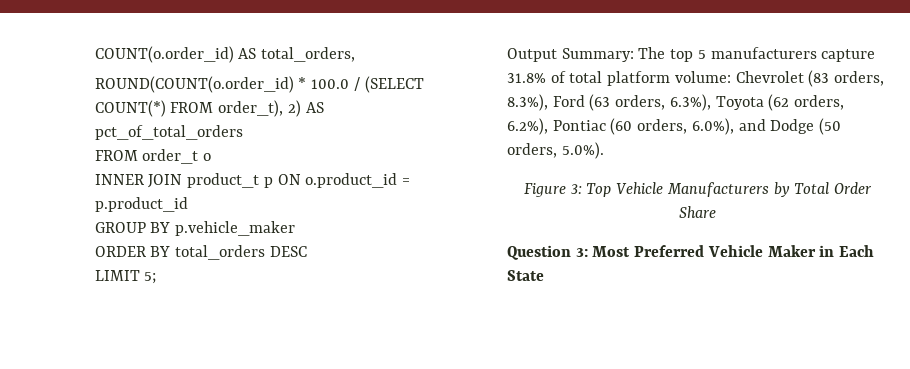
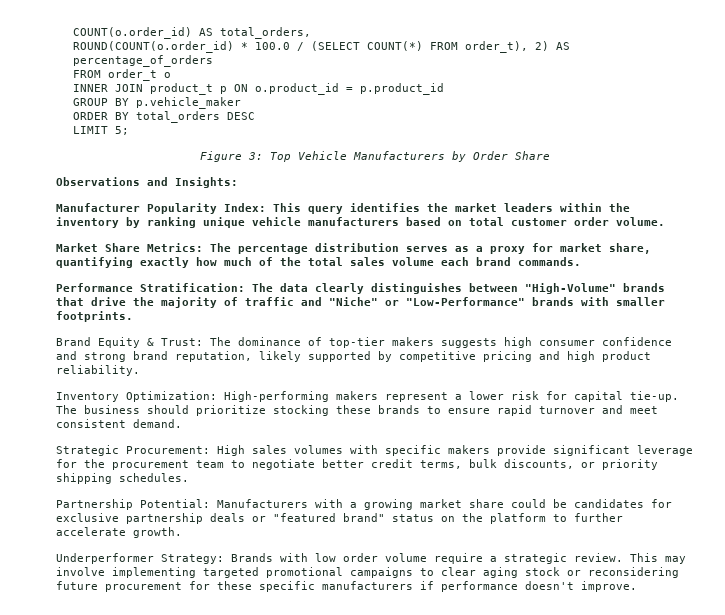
[94,125,243,140] pct_of_total_orders -> [72,55,213,67] percentage_of_orders
[507,47,876,62] [507,70,885,87] [507,94,845,111] [507,118,842,135] [507,142,604,159] // Output Summary: The top 5 manufacturers capture 31.8% of total platform volume: Chevrolet (83 orders, 8.3%), Ford (63 orders, 6.3%), Toyota (62 orders, 6.2%), Pontiac (60 orders, 6.0%), and Dodge (50 orders, 5.0%). -> (129, 130) none
[794,182,830,194] Total -> (466, 156) none
[507,245,875,260] [507,270,544,281] Question 3: Most Preferred Vehicle Maker in Each State -> [56,177,238,188] [56,203,630,214] [56,217,665,228] [56,243,651,254] [56,257,581,268] [56,283,665,294] [56,297,665,308] [56,311,133,322] [56,337,672,348] [56,351,651,362] [56,365,140,376] [56,391,679,402] [56,405,658,416] [56,419,182,428] [56,445,693,456] [56,459,658,470] [56,473,189,484] [56,499,672,510] [56,513,623,524] [56,527,182,538] [56,553,686,564] [56,567,679,578] [56,581,637,592] Observations and Insights: // Manufacturer Popularity Index: This query identifies the market leaders within the inventory by ranking unique vehicle manufacturers based on total customer order volume. // Market Share Metrics: The percentage distribution serves as a proxy for market share, quantifying exactly how much of the total sales volume each brand commands. // Performance Stratification: The data clearly distinguishes between "High-Volume" brands that drive the majority of traffic and "Niche" or "Low-Performance" brands with smaller footprints. // Brand Equity & Trust: The dominance of top-tier makers suggests high consumer confidence and strong brand reputation, likely supported by competitive pricing and high product reliability. // Inventory Optimization: High-performing makers represent a lower risk for capital tie-up. The business should prioritize stocking these brands to ensure rapid turnover and meet consistent demand. // Strategic Procurement: High sales volumes with specific makers provide significant leverage for the procurement team to negotiate better credit terms, bulk discounts, or priority shipping schedules. // Partnership Potential: Manufacturers with a growing market share could be candidates for exclusive partnership deals or "featured brand" status on the platform to further accelerate growth. // Underperformer Strategy: Brands with low order volume require a strategic review. This may involve implementing targeted promotional campaigns to clear aging stock or reconsidering future procurement for these specific manufacturers if performance doesn't improve.

